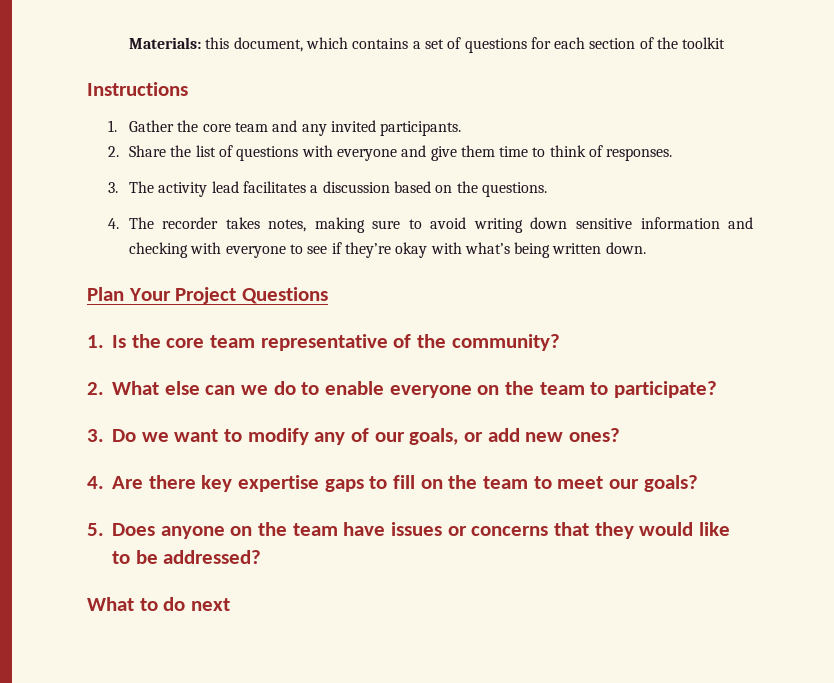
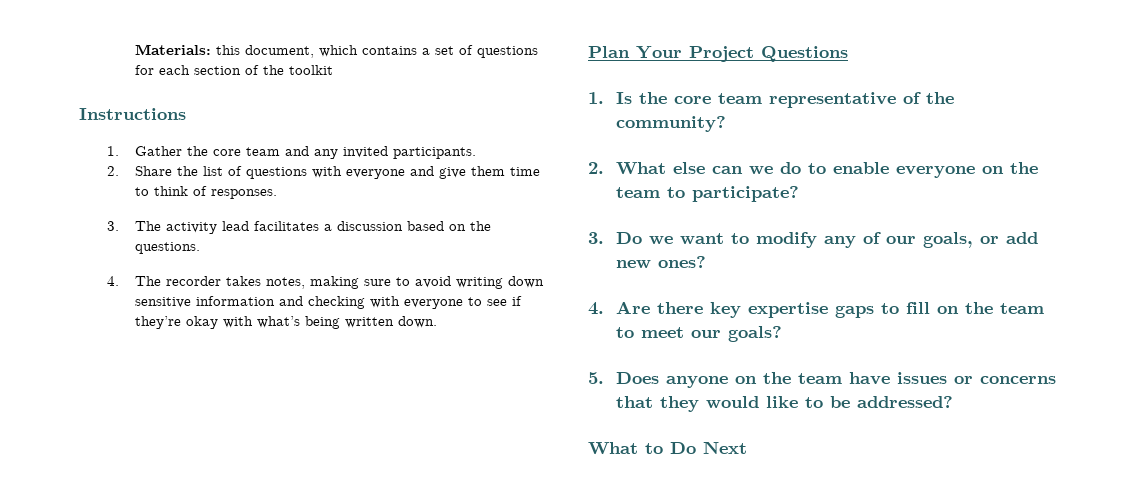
[163,597,231,611] do next -> [670,441,747,454] Do Next

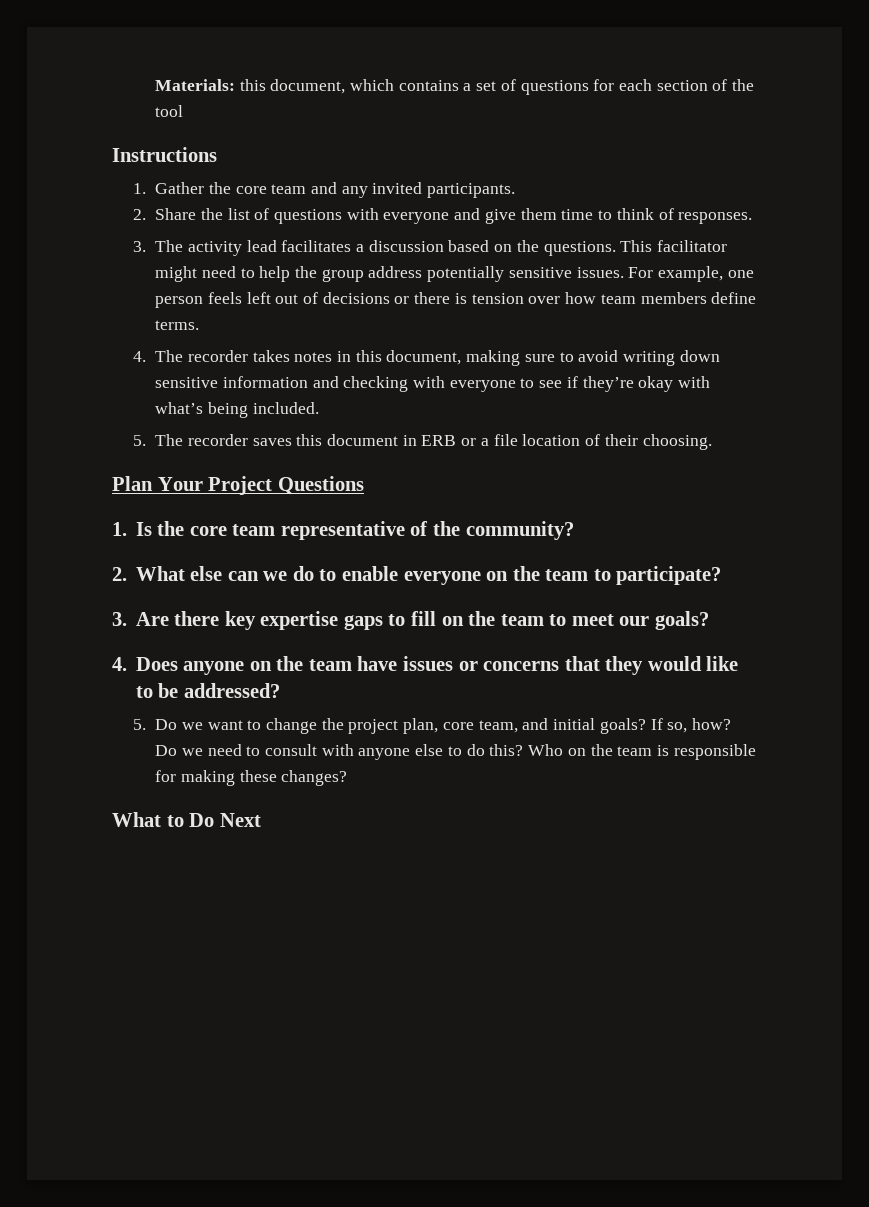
[289,65,334,75] toolkit -> [154,105,183,117] tool
(201, 248) none -> [620,240,728,252] [155,266,754,282] [155,292,757,308] [155,320,200,330] This facilitator might need to help the group address potentially sensitive issues. For example, one person feels left out of decisions or there is tension over how team members define terms.
[266,277,306,289] notes, -> [294,350,462,365] notes in this document,
[345,316,438,328] written down. -> [252,402,319,414] [133,434,712,450] included. // 5. The recorder saves this document in ERB or a file location of their choosing.
[616,232,1039,248] [616,256,707,268] [588,302,604,315] Do we want to modify any of our goals, or add new ones? // 4. -> (127, 619) none
[588,372,604,384] 5. -> [112,657,127,671] 4.
(954, 402) none -> [133,718,732,734] [155,744,756,760] [155,770,348,786] // 5. Do we want to change the project plan, core team, and initial goals? If so, how? Do we need to consult with anyone else to do this? Who on the team is responsible for making these changes?

